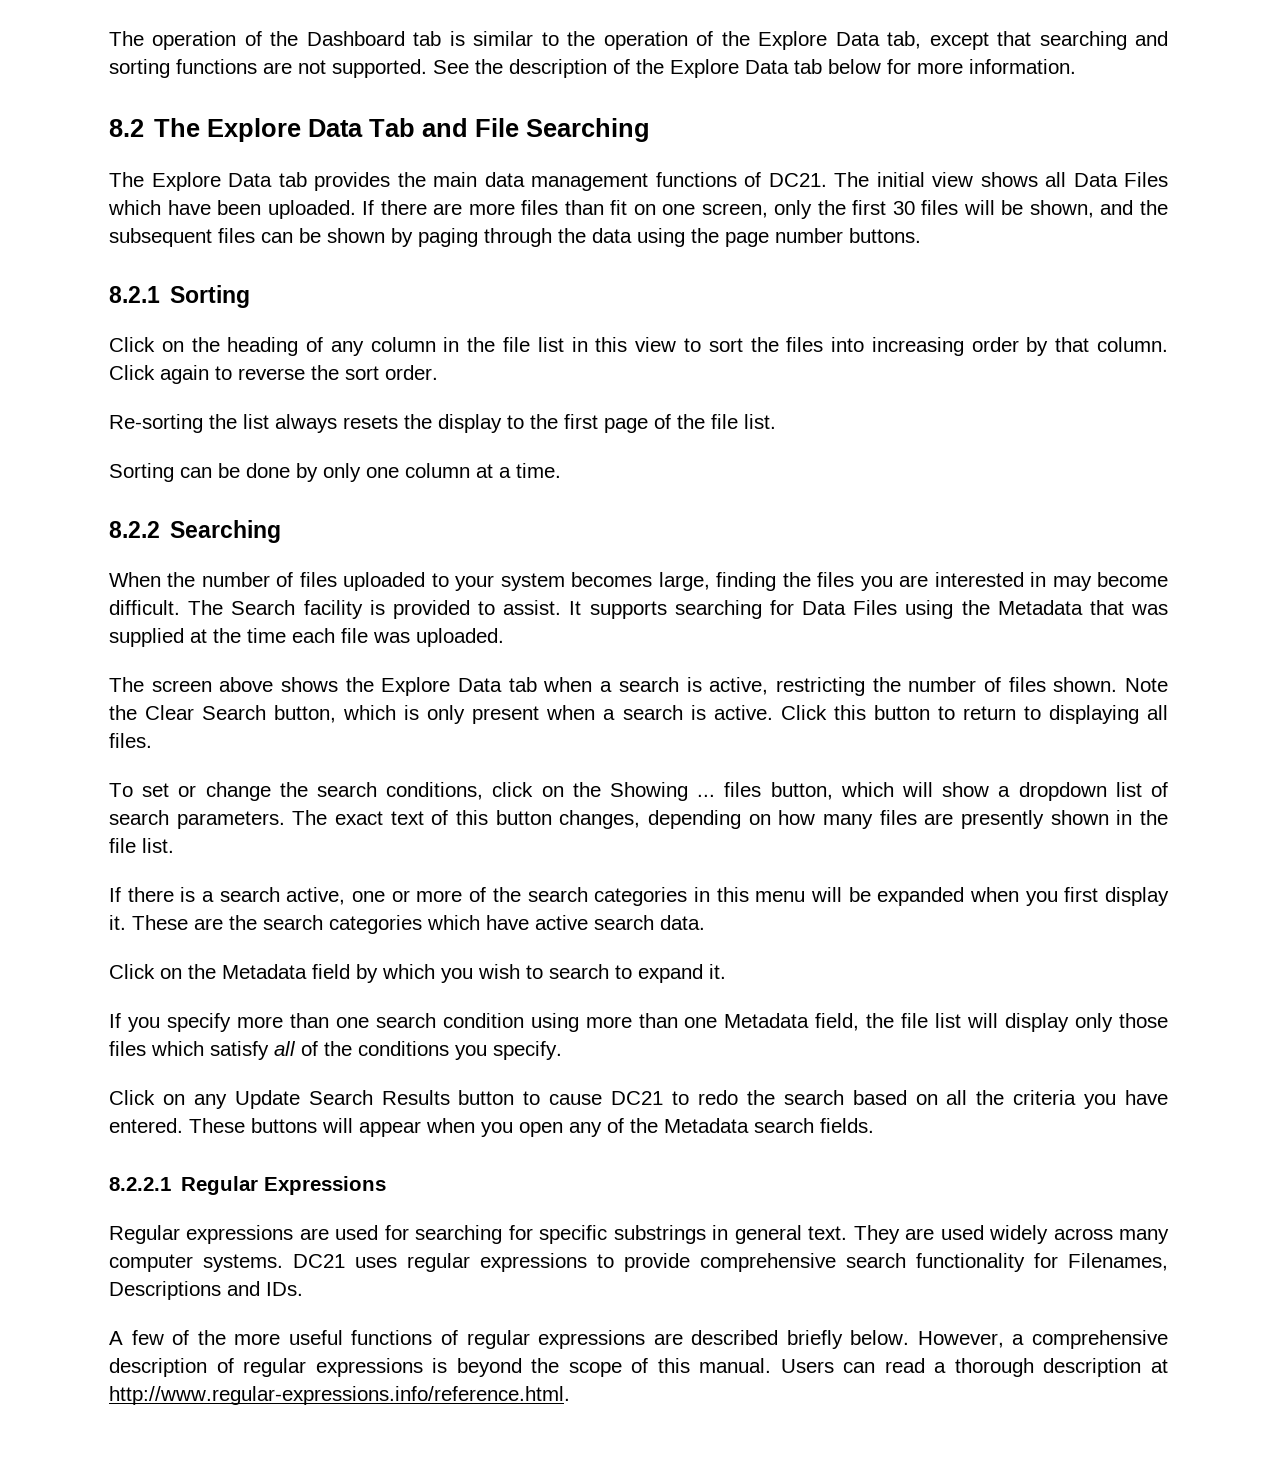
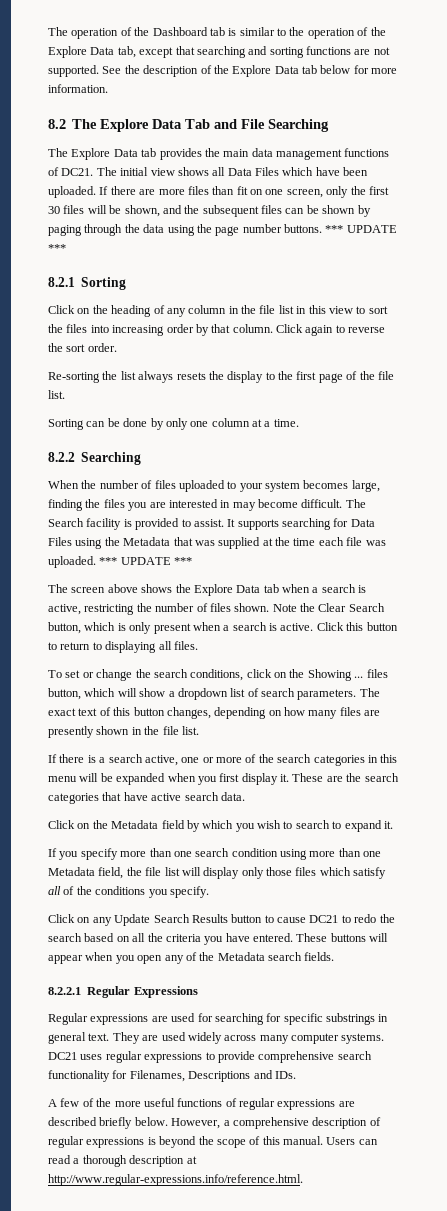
(921, 235) none -> [325,225,397,233] [48,244,66,252] *** UPDATE ***
(504, 637) none -> [99,557,193,565] *** UPDATE ***
[427,915,480,930] which -> [102,792,122,801] that

